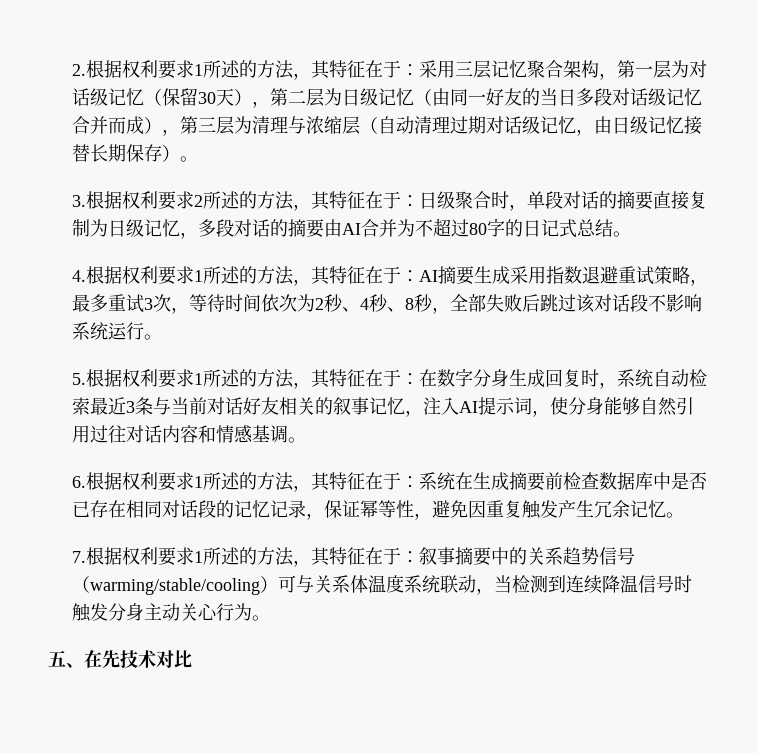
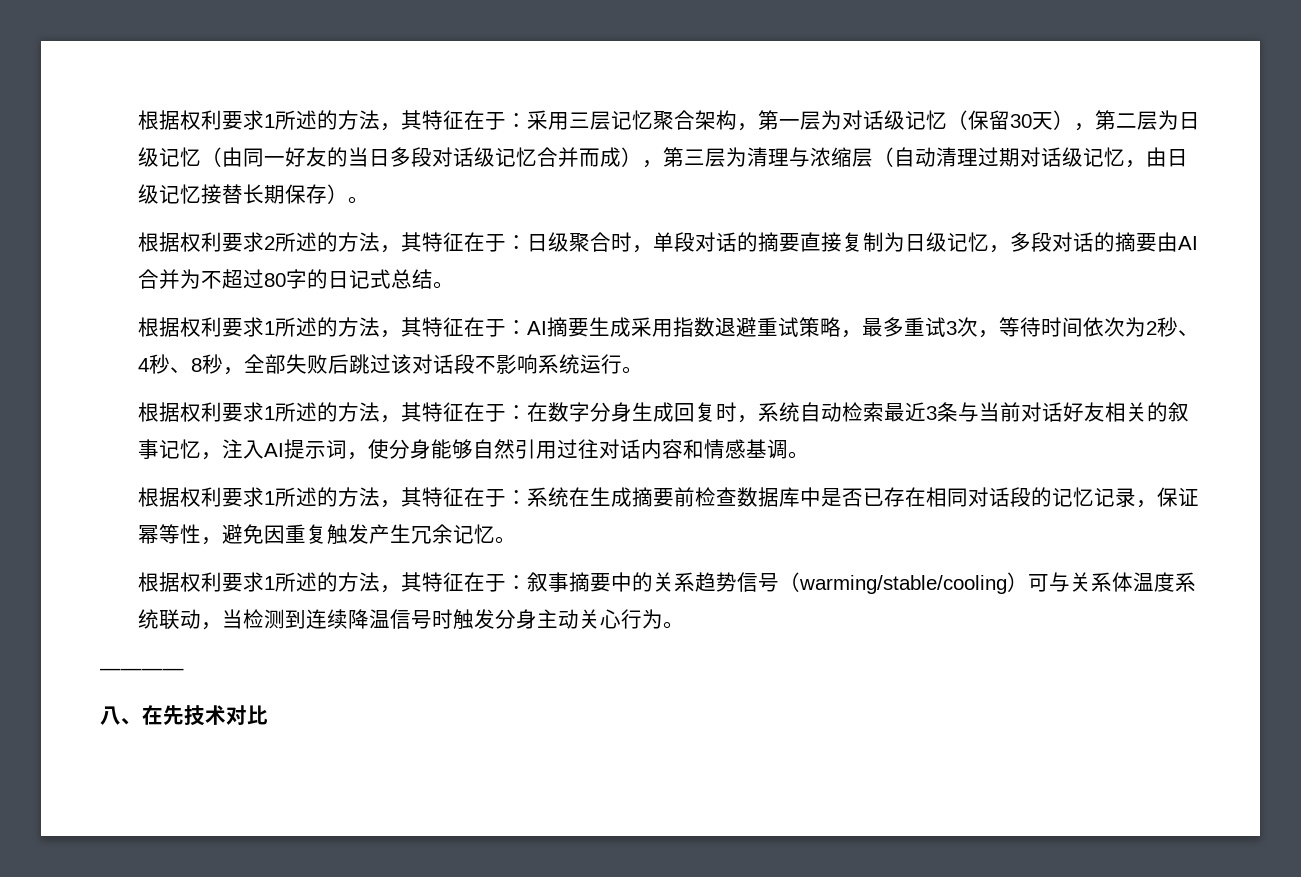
[71,64,86,76] 2. -> (137, 120) none
[71,195,86,207] 3. -> (369, 200) none
[71,270,86,282] 4. -> (454, 285) none
[71,373,86,385] 5. -> (643, 370) none
[71,476,86,488] 6. -> (809, 455) none
[71,551,86,563] 7. -> (516, 540) none
[48,650,66,667] 五 -> [100,668,184,675] [100,706,121,725] ―――― // 八

